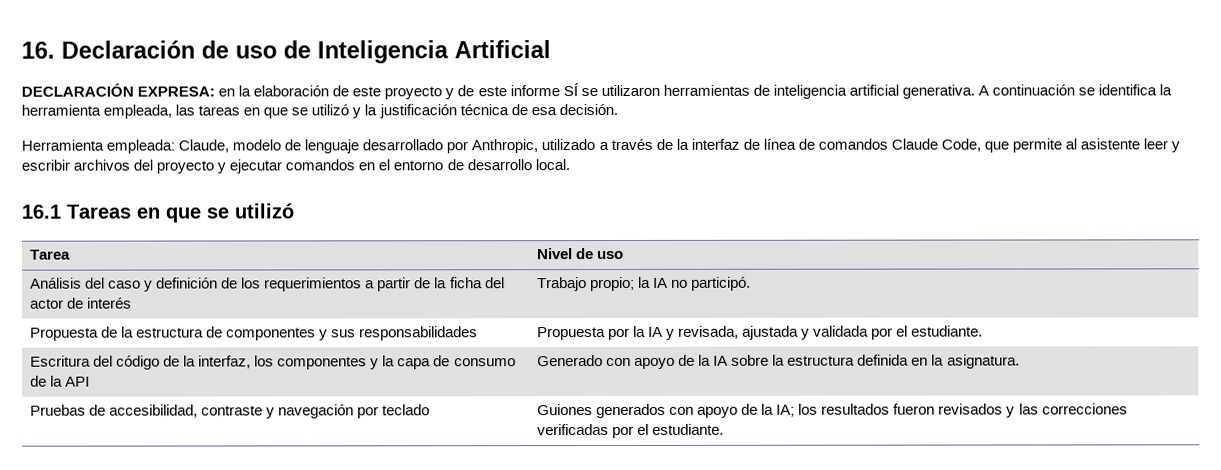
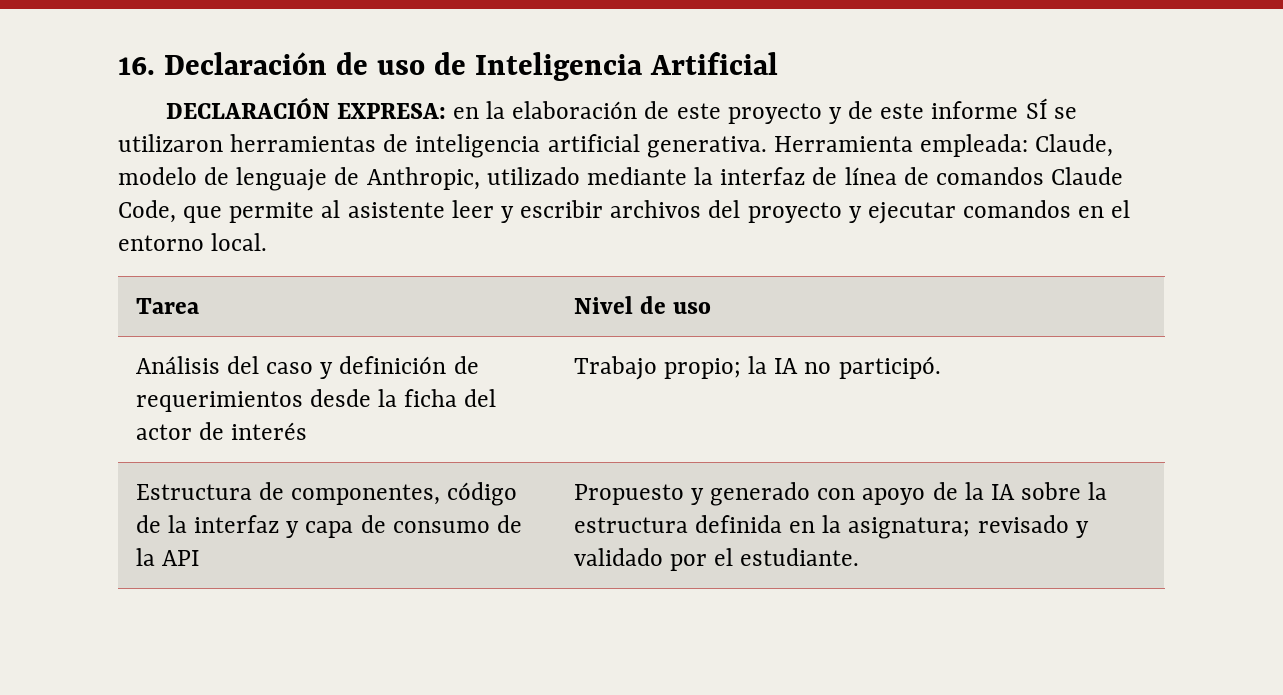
[977,84,1173,96] [21,103,618,119] A continuación se identifica la herramienta empleada, las tareas en que se utilizó y la justificación técnica de esa decisión. // -> (767, 147) none
[362,138,673,154] desarrollado por Anthropic, utilizado a través de -> [334,167,687,190] de Anthropic, utilizado mediante
[446,159,532,171] de desarrollo -> (204, 243) none
[21,203,294,223] // 16.1 Tareas en que se utilizó -> (268, 242) none
[241,277,432,292] los requerimientos a partir de -> [135,389,371,412] requerimientos desde
[29,326,479,341] [536,325,984,341] [29,355,396,370] Propuesta de la estructura de componentes y sus responsabilidades | Propuesta por la IA y revisada, ajustada y validada por el estudiante. // Escritura del código de la interfaz, los componentes y la -> [135,482,518,506] [135,515,300,538] Estructura de componentes, código de la interfaz y
[536,355,603,367] Generado -> [573,482,811,506] Propuesto y generado
[946,354,1020,369] [29,404,431,419] [536,403,1128,419] [536,424,609,436] asignatura. // Pruebas de accesibilidad, contraste y navegación por teclado | Guiones generados con apoyo de la IA; los resultados fueron revisados y las correcciones verificadas -> [848,515,1089,539] [573,548,663,566] asignatura; revisado y validado

